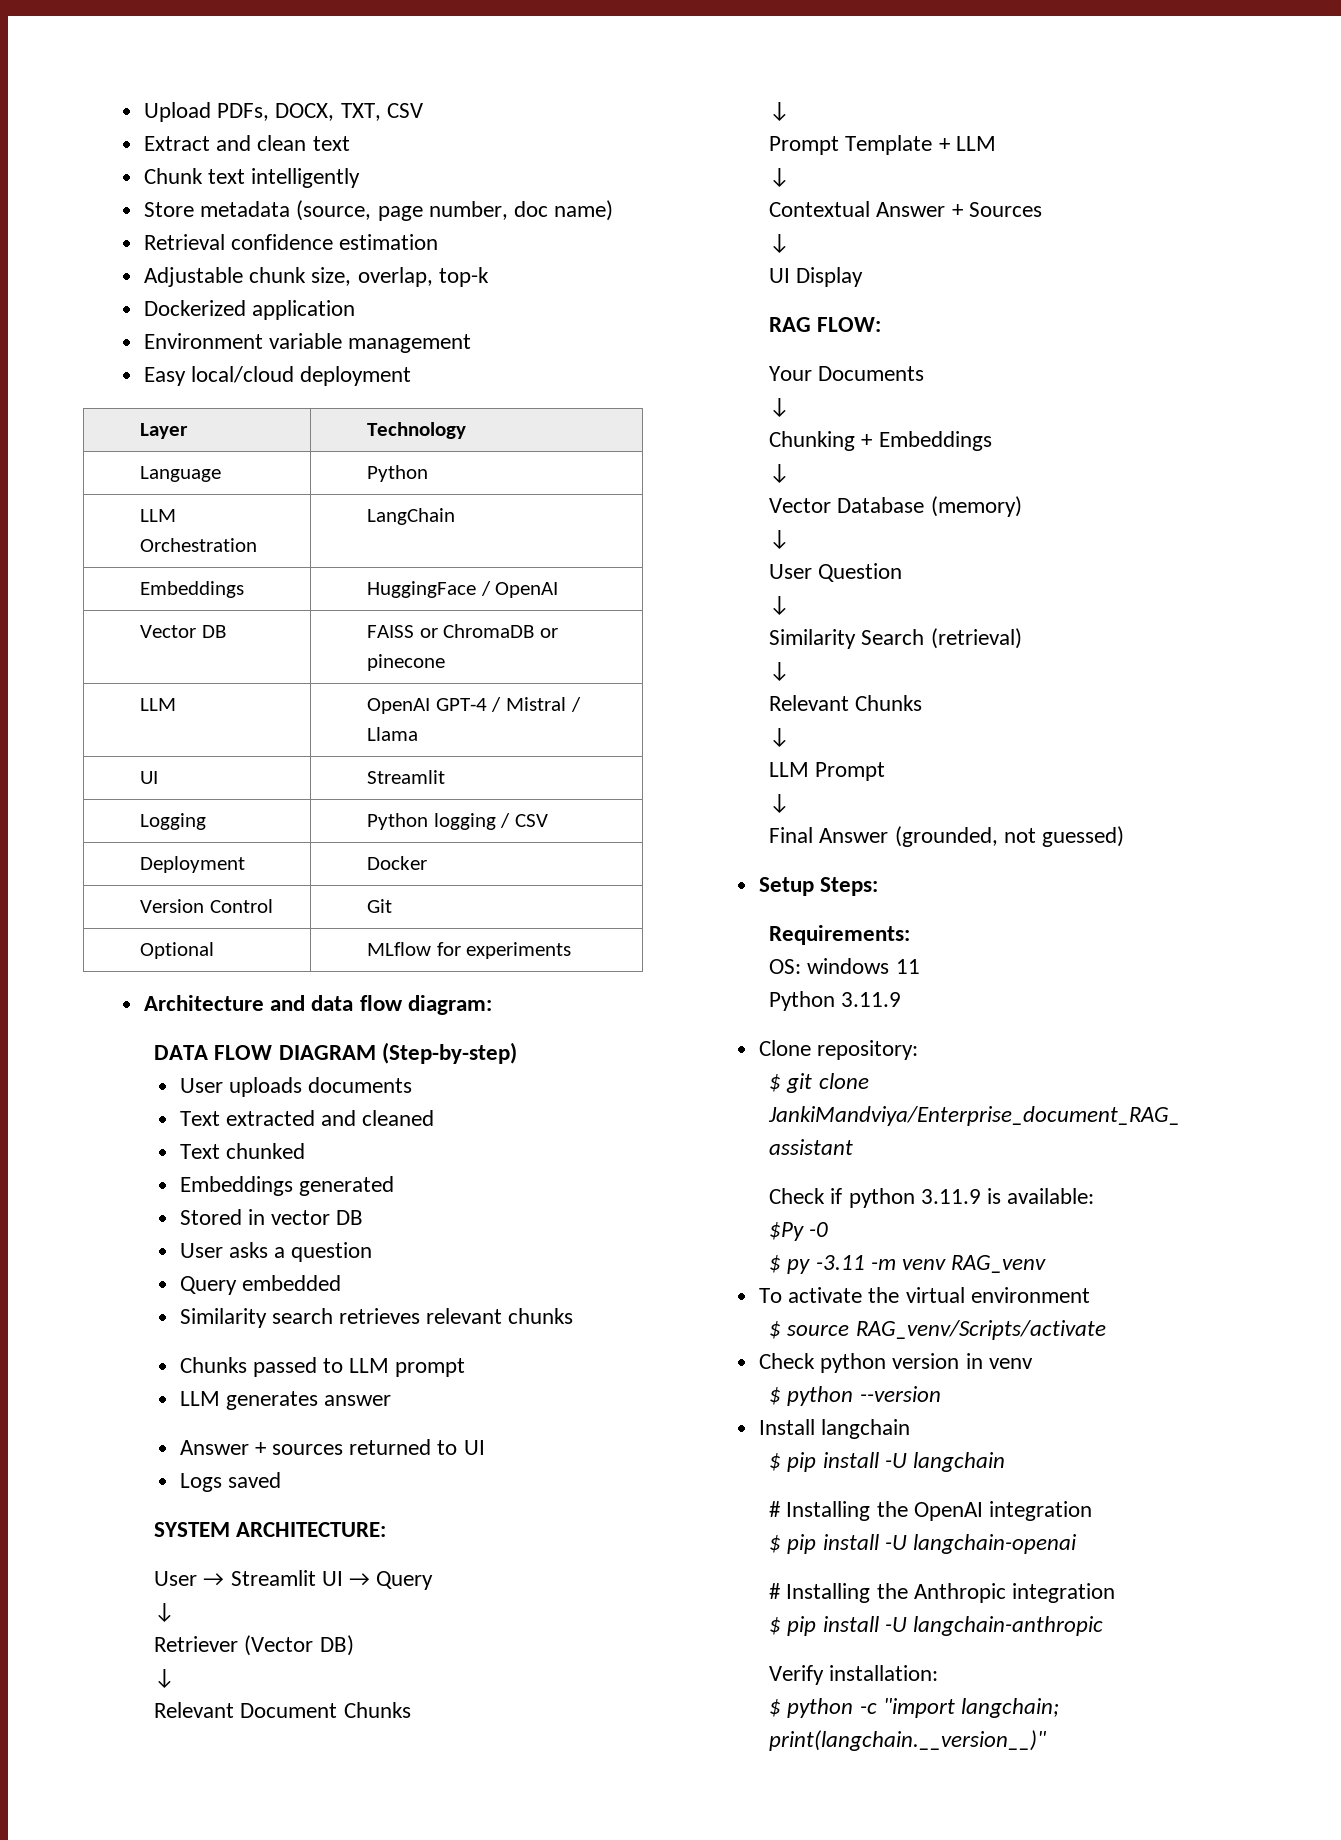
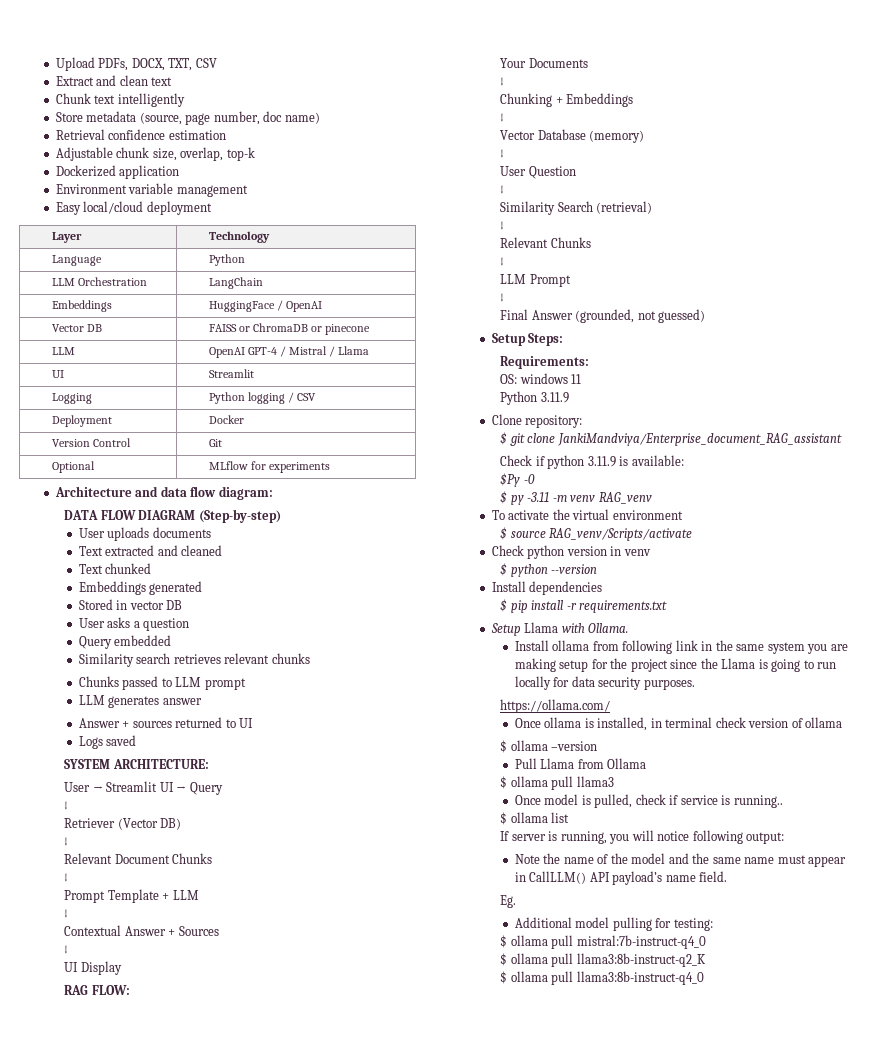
[821,1419,911,1439] [769,1452,1006,1472] [769,1501,1093,1521] [769,1534,1078,1554] [769,1583,1116,1603] [769,1616,1104,1636] [769,1665,939,1685] [769,1698,1060,1718] [769,1730,1047,1751] langchain // $ pip install -U langchain // # Installing the OpenAI integration // $ pip install -U langchain-openai // # Installing the Anthropic integration // $ pip install -U langchain-anthropic // Verify installation: // $ python -c "import langchain; print(langchain.__version__)" -> [529,581,603,595] [500,599,668,613] [490,622,629,636] [514,640,848,654] [514,658,837,672] [514,676,695,690] [500,699,611,713] [514,717,843,731] [500,740,598,753] [514,758,647,769] [500,776,614,790] [514,794,783,808] [500,812,570,825] [500,830,785,844] [514,853,847,867] [514,871,728,885] [500,895,517,908] [514,917,713,931] [500,935,706,949] [500,953,706,967] [500,971,704,985] dependencies // $ pip install -r requirements.txt // Setup Llama with Ollama. // Install ollama from following link in the same system you are making setup for the project since the Llama is going to run locally for data security purposes. // https://ollama.com/ // Once ollama is installed, in terminal check version of ollama // $ ollama –version // Pull Llama from Ollama // $ ollama pull llama3 // Once model is pulled, check if service is running.. // $ ollama list // If server is running, you will notice following output: // Note the name of the model and the same name must appear in CallLLM() API payload’s name field. // Eg. // Additional model pulling for testing: // $ ollama pull mistral:7b-instruct-q4_0 // $ ollama pull llama3:8b-instruct-q2_K // $ ollama pull llama3:8b-instruct-q4_0

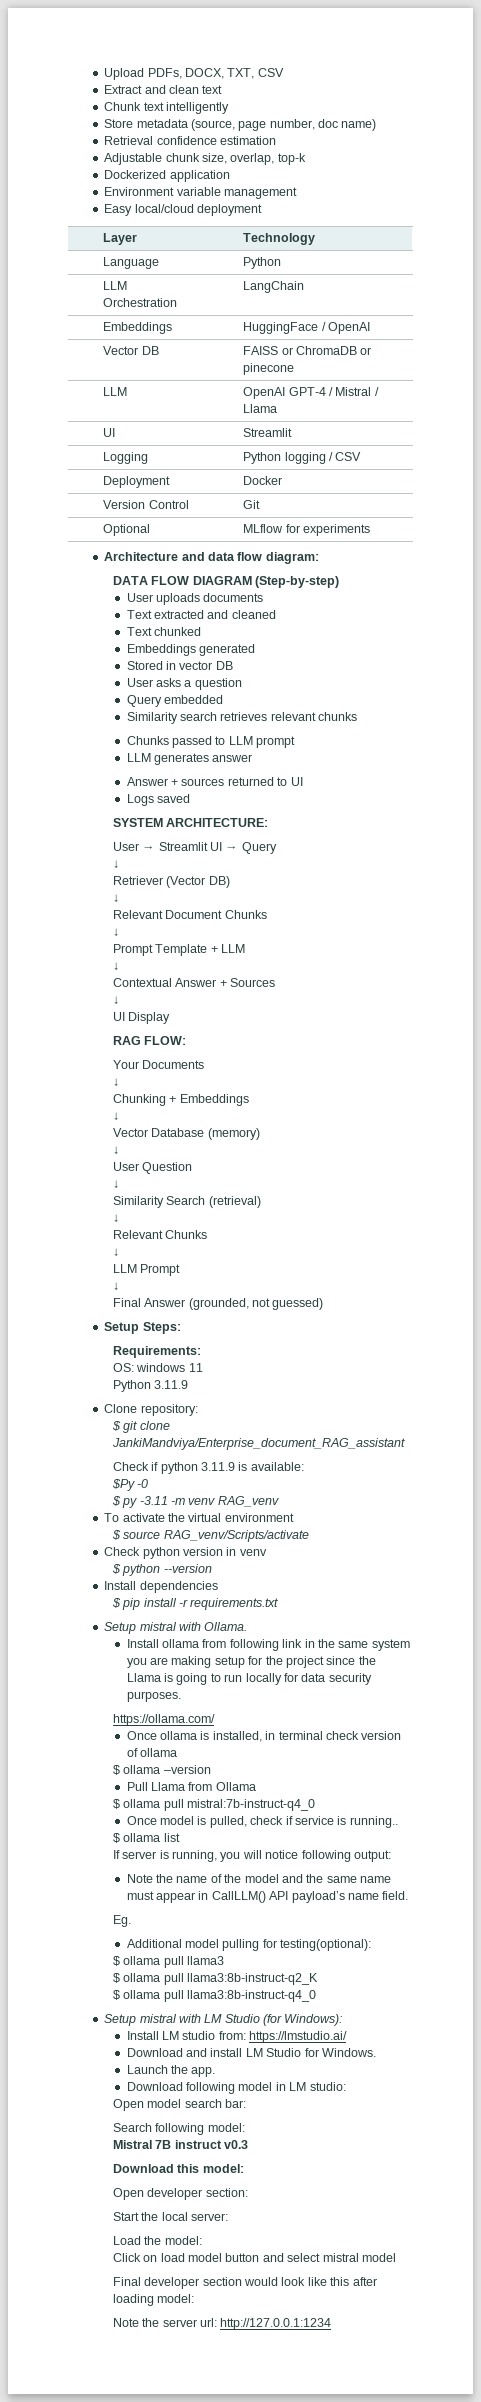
[524,622,559,633] Llama -> [139,1622,177,1631] mistral
[576,776,614,787] llama3 -> [187,1799,316,1811] mistral:7b-instruct-q4_0
[673,918,713,931] [500,935,706,949] testing: // $ ollama pull mistral:7b-instruct-q4_0 -> [280,1939,372,1951] [112,1956,225,1968] testing(optional): // $ ollama pull llama3
(704, 978) none -> [104,2014,343,2026] [126,2031,348,2043] [126,2048,376,2057] [126,2065,216,2077] [126,2082,346,2094] [112,2099,247,2111] [112,2123,245,2135] [112,2140,249,2149] [112,2164,244,2173] [112,2188,248,2200] [112,2212,229,2221] [112,2236,202,2245] [112,2253,396,2262] [112,2277,377,2289] [112,2294,195,2306] [112,2318,332,2330] // Setup mistral with LM Studio (for Windows): // Install LM studio from: https://lmstudio.ai/ // Download and install LM Studio for Windows. // Launch the app. // Download following model in LM studio: // Open model search bar: // Search following model: // Mistral 7B instruct v0.3 // Download this model: // Open developer section: // Start the local server: // Load the model: // Click on load model button and select mistral model // Final developer section would look like this after loading model: // Note the server url: http://127.0.0.1:1234

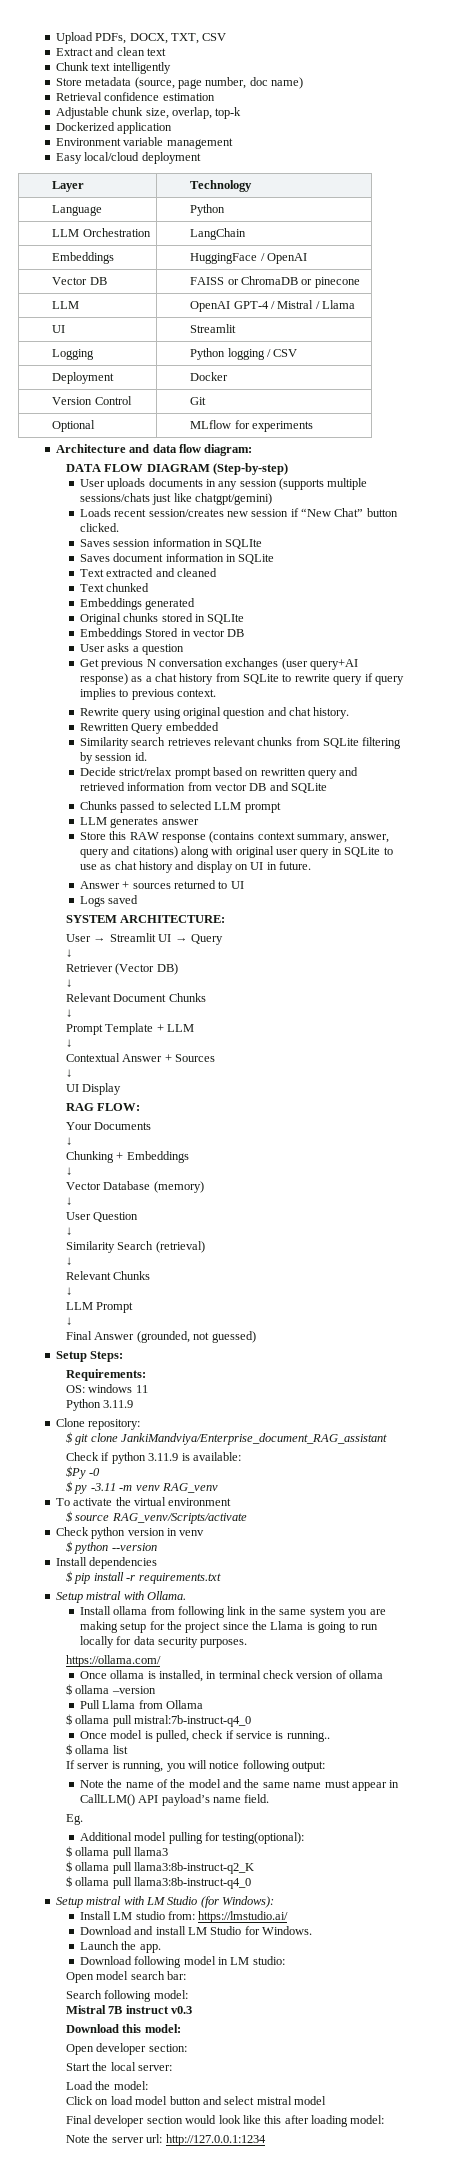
(264, 597) none -> [205,478,368,490] [79,493,272,505] [79,508,398,517] [79,523,119,532] [79,538,263,549] [79,553,275,564] in any session (supports multiple sessions/chats just like chatgpt/gemini) // Loads recent session/creates new session if “New Chat” button clicked. // Saves session information in SQLIte // Saves document information in SQLite
(256, 650) none -> [79,613,245,625] [79,628,142,640] Original chunks stored in SQLIte // Embeddings
(242, 684) none -> [79,658,359,670] [79,673,404,685] [79,688,216,700] [79,707,350,719] [79,723,129,731] Get previous N conversation exchanges (user query+AI response) as a chat history from SQLite to rewrite query if query implies to previous context. // Rewrite query using original question and chat history. // Rewritten
(358, 716) none -> [295,737,402,749] [79,752,147,764] [79,767,359,779] [79,782,328,793] from SQLite filtering by session id. // Decide strict/relax prompt based on rewritten query and retrieved information from vector DB and SQLite
(226, 740) none -> [169,801,212,810] selected
(253, 758) none -> [79,831,390,843] [79,846,393,858] [79,861,312,873] // Store this RAW response (contains context summary, answer, query and citations) along with original user query in SQLite to use as chat history and display on UI in future.

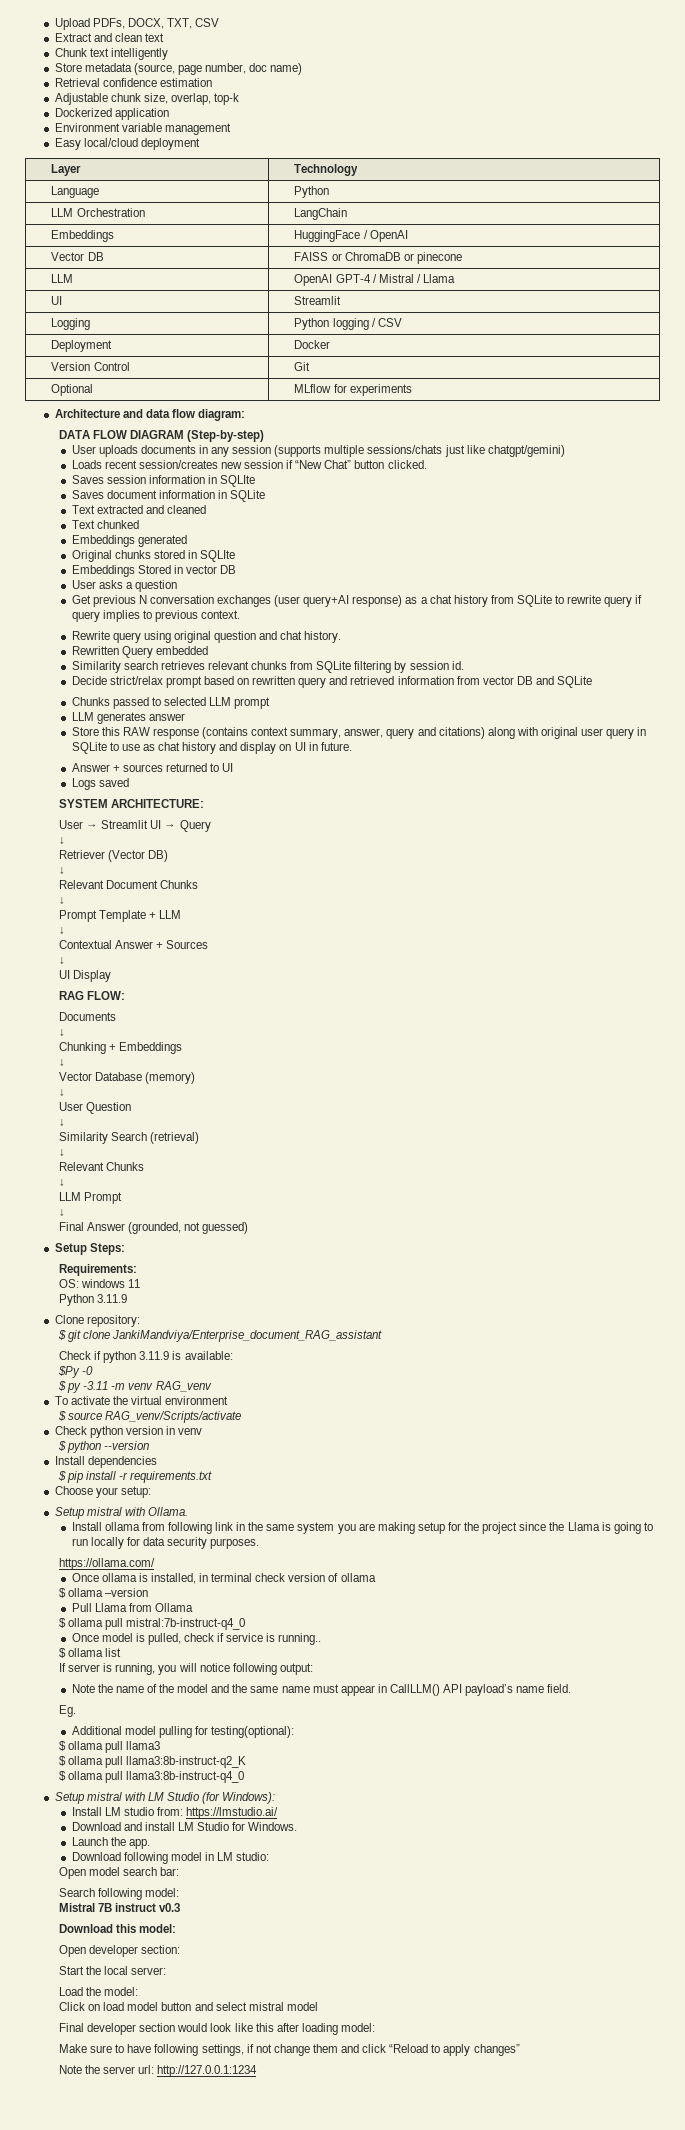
[66,1122,93,1130] Your -> (126, 995) none
(221, 1578) none -> [54,1486,151,1498] // Choose your setup:
(385, 2119) none -> [58,2044,520,2056] // Make sure to have following settings, if not change them and click “Reload to apply changes”

